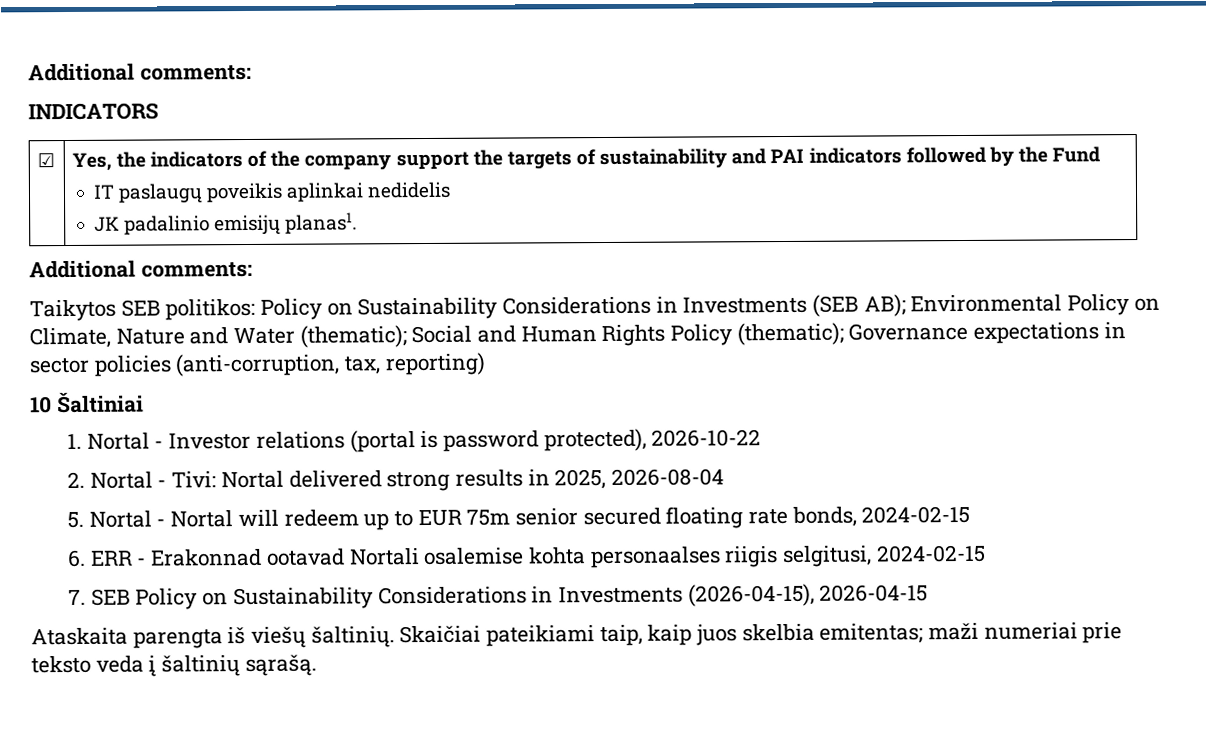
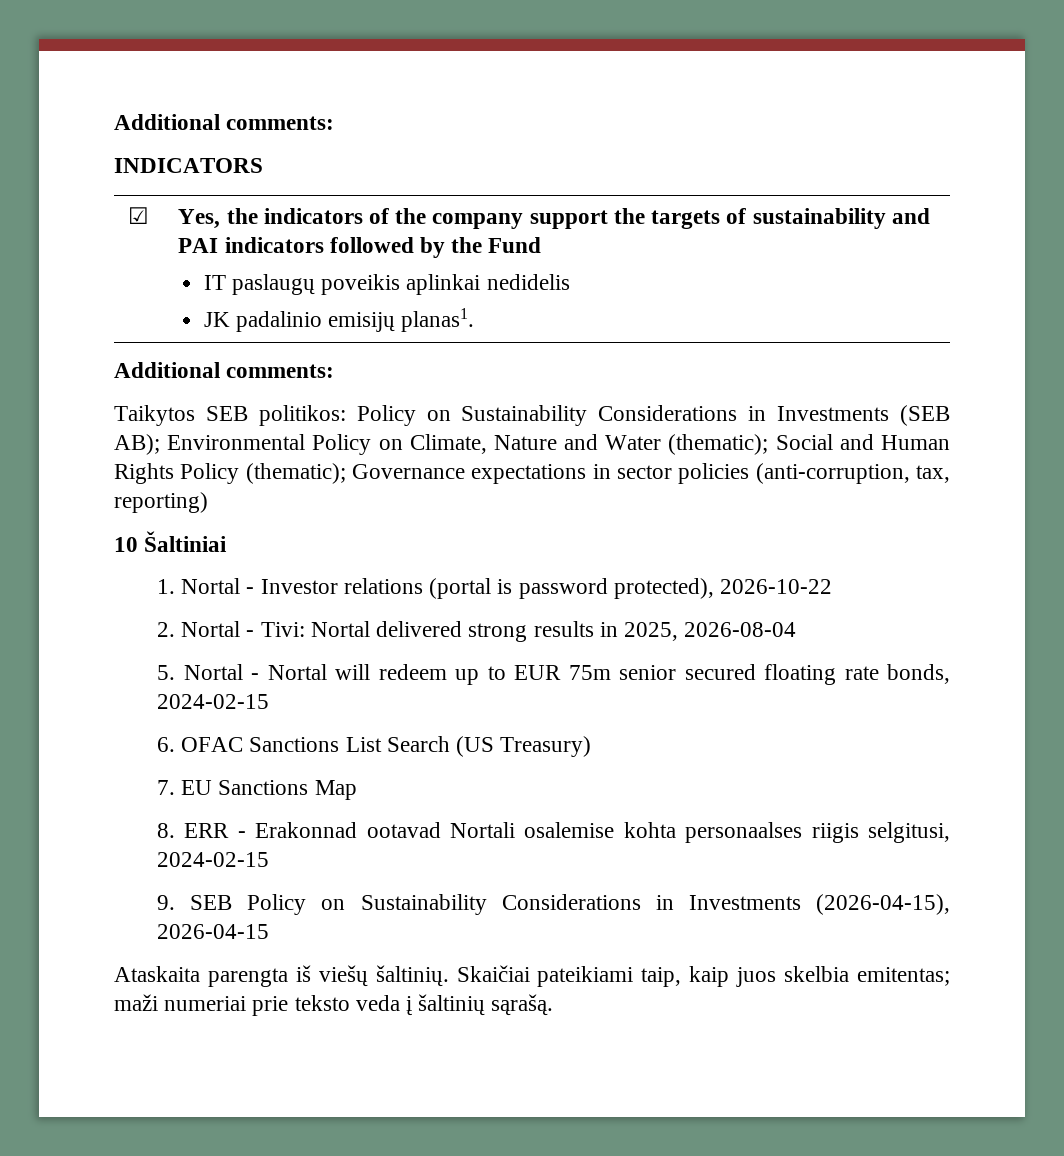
(87, 558) none -> [181,736,592,757] [157,780,357,800] [157,823,176,838] OFAC Sanctions List Search (US Treasury) // 7. EU Sanctions Map // 8.
[68,589,87,606] 7. -> [157,895,176,910] 9.

